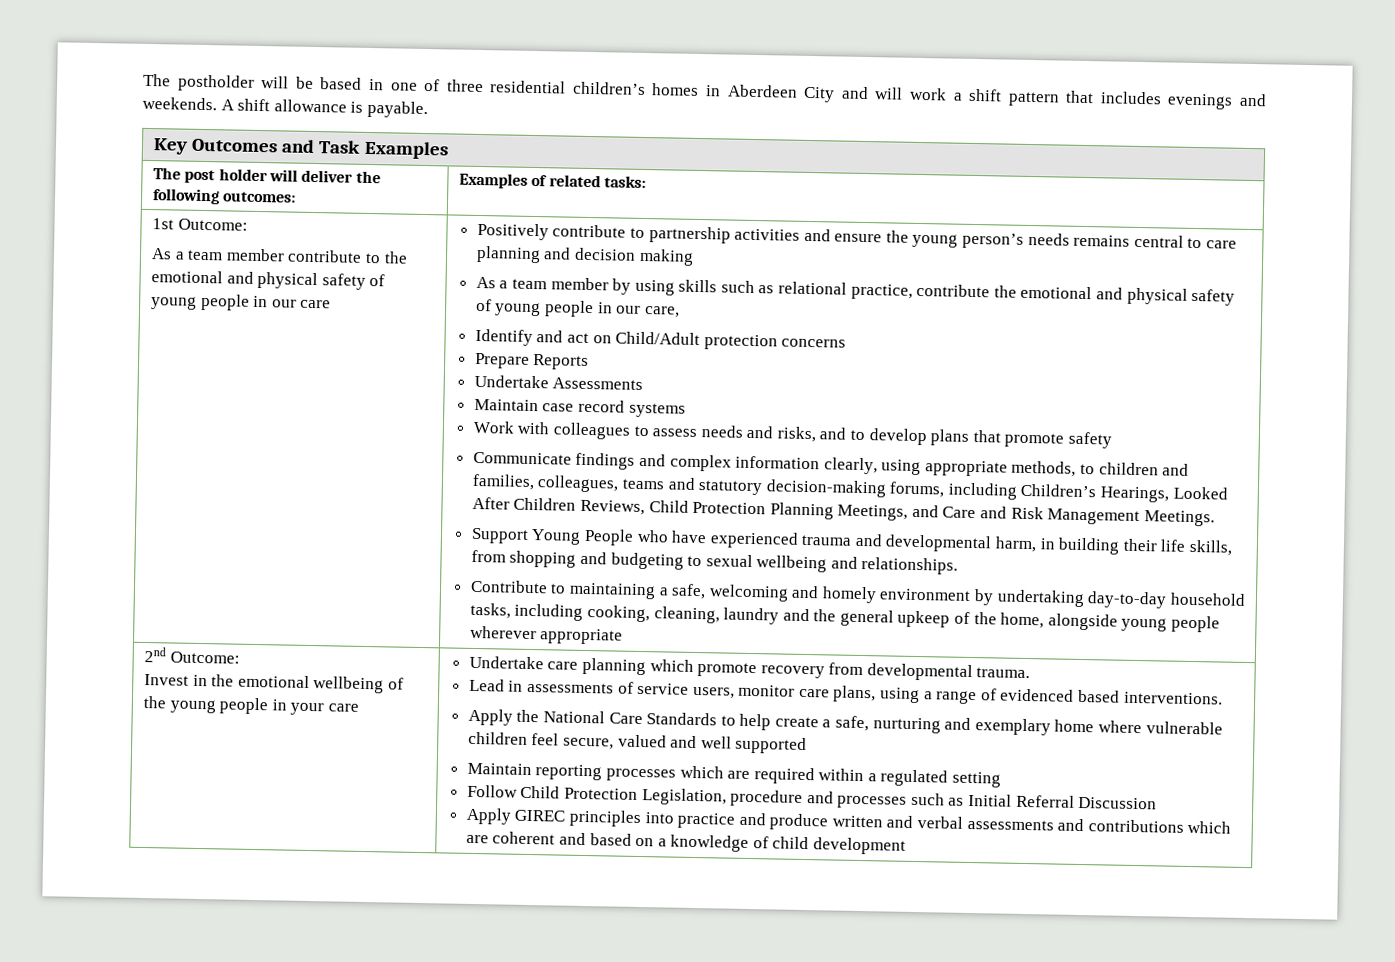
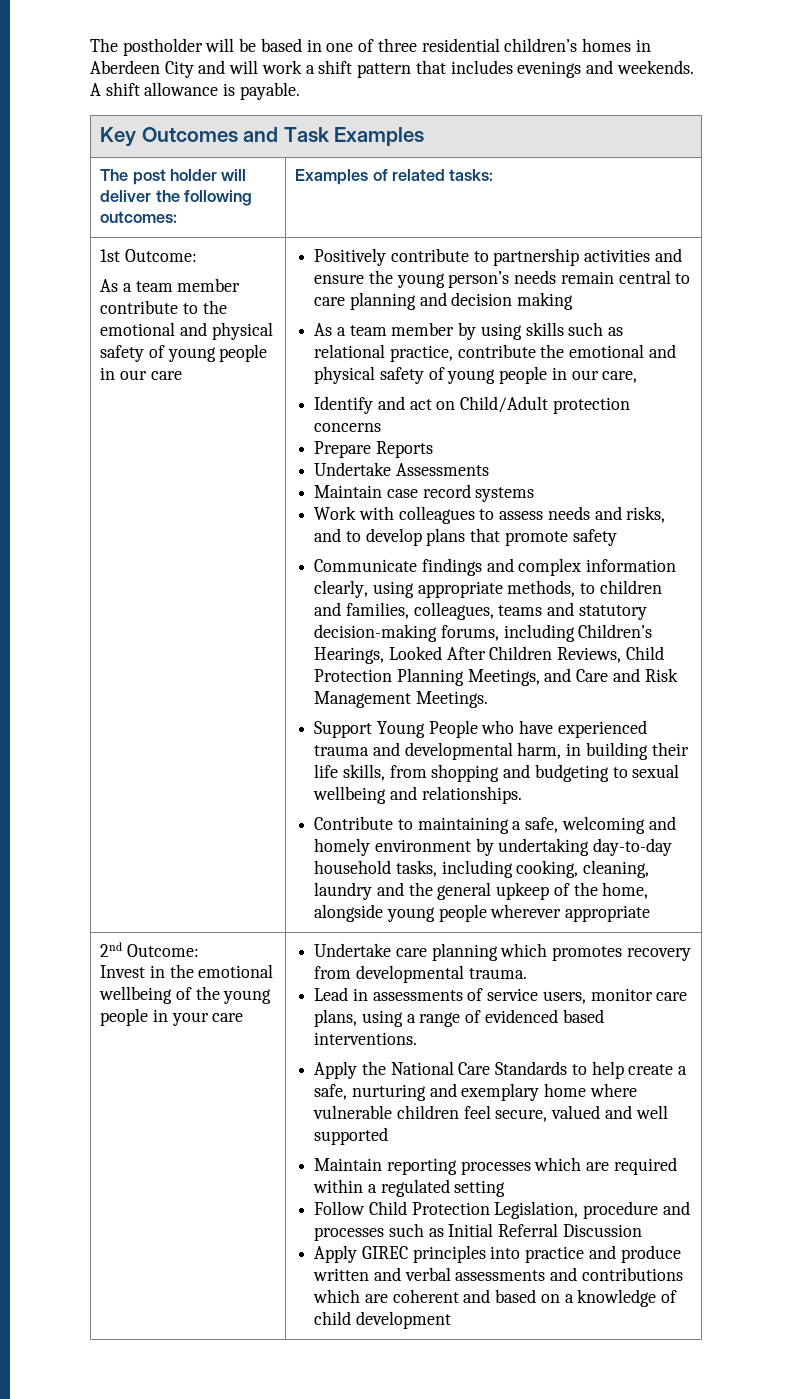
[1073,234,1131,247] remains -> [560,271,614,284] remain
[697,662,758,678] promote -> [552,946,623,961] promotes

